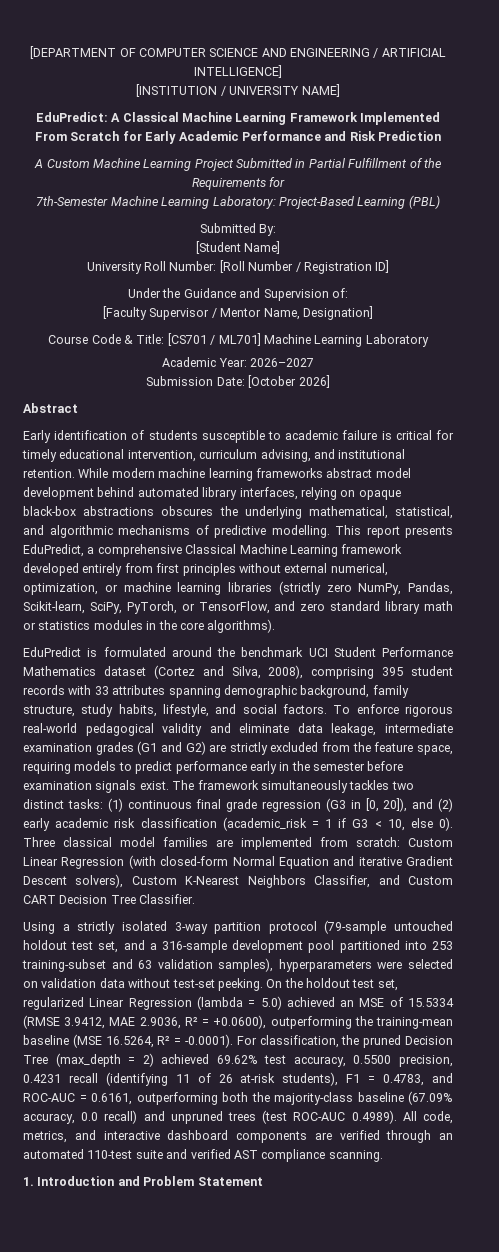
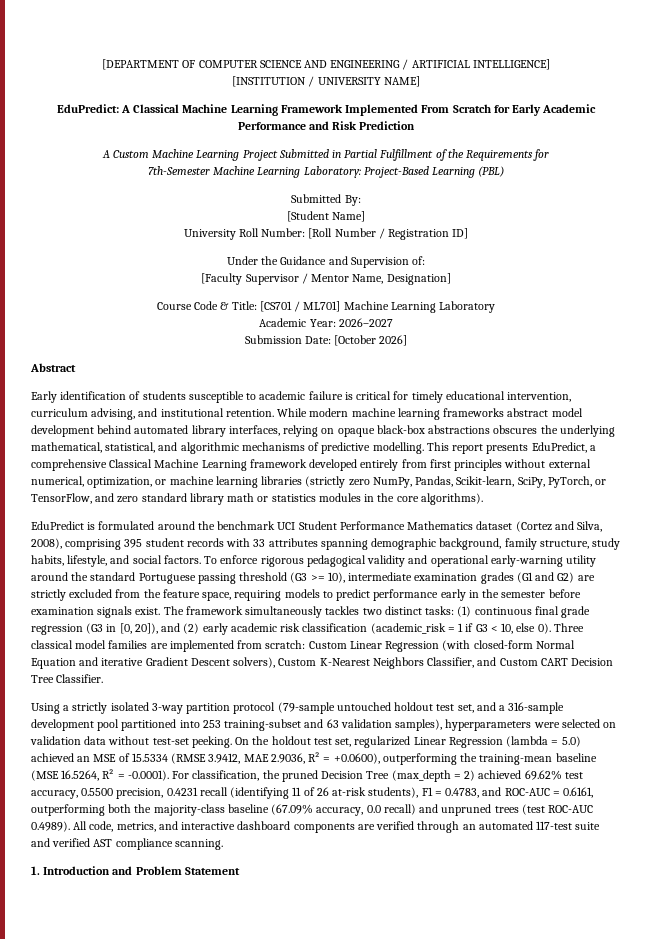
[23,723,77,733] real-world -> (304, 561) none
[239,723,377,736] eliminate data leakage, -> [430,555,597,567] [31,572,345,584] operational early-warning utility around the standard Portuguese passing threshold (G3 >= 10),
[87,1150,133,1159] 110-test -> [536,821,573,830] 117-test

